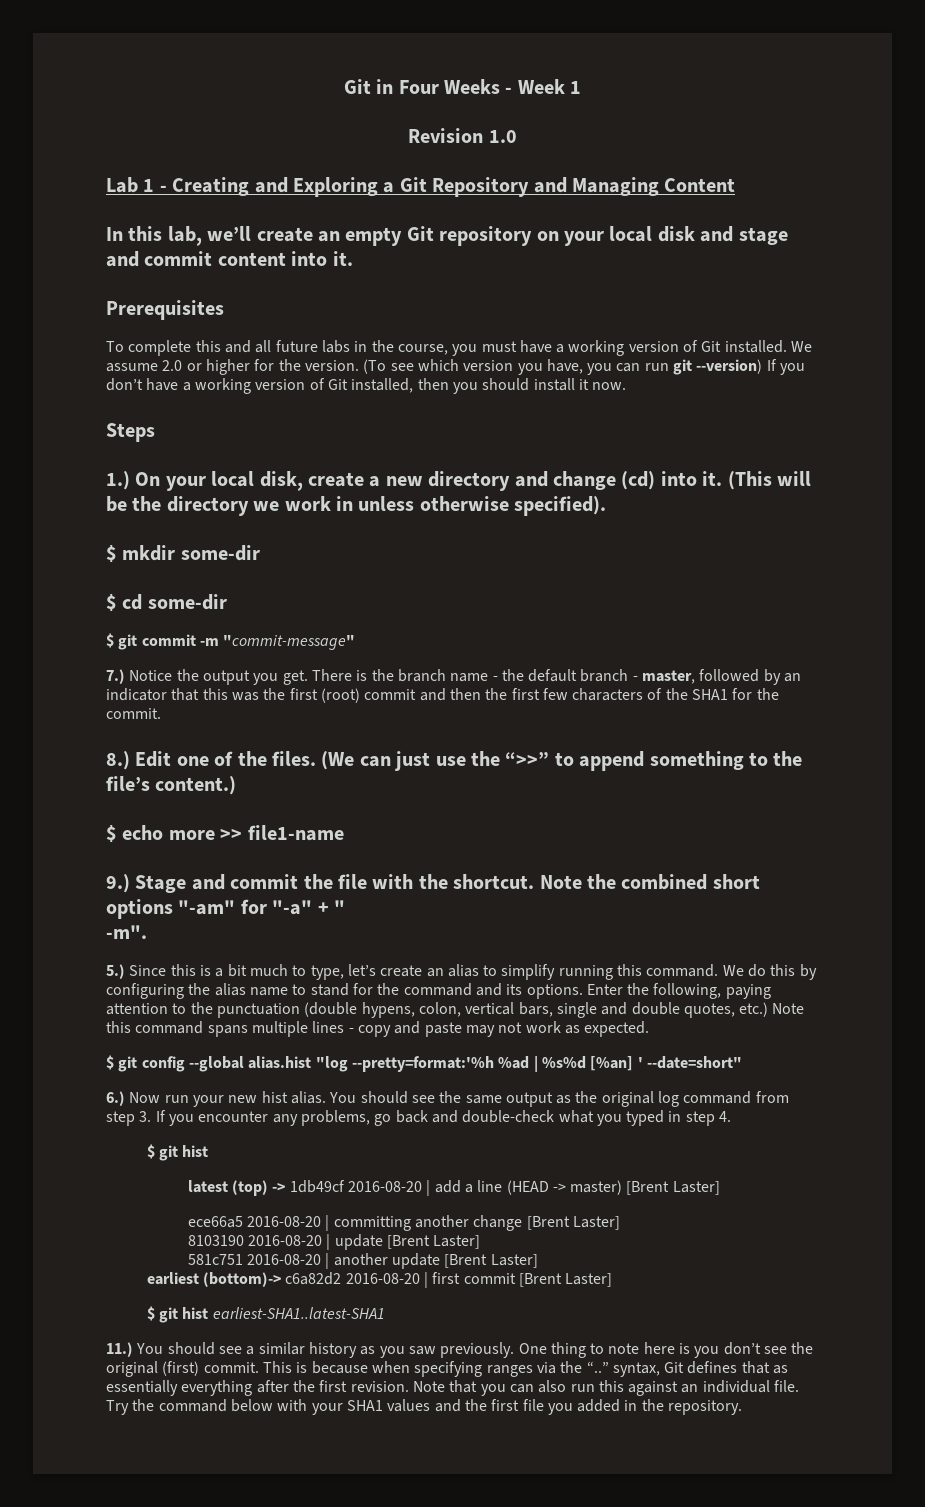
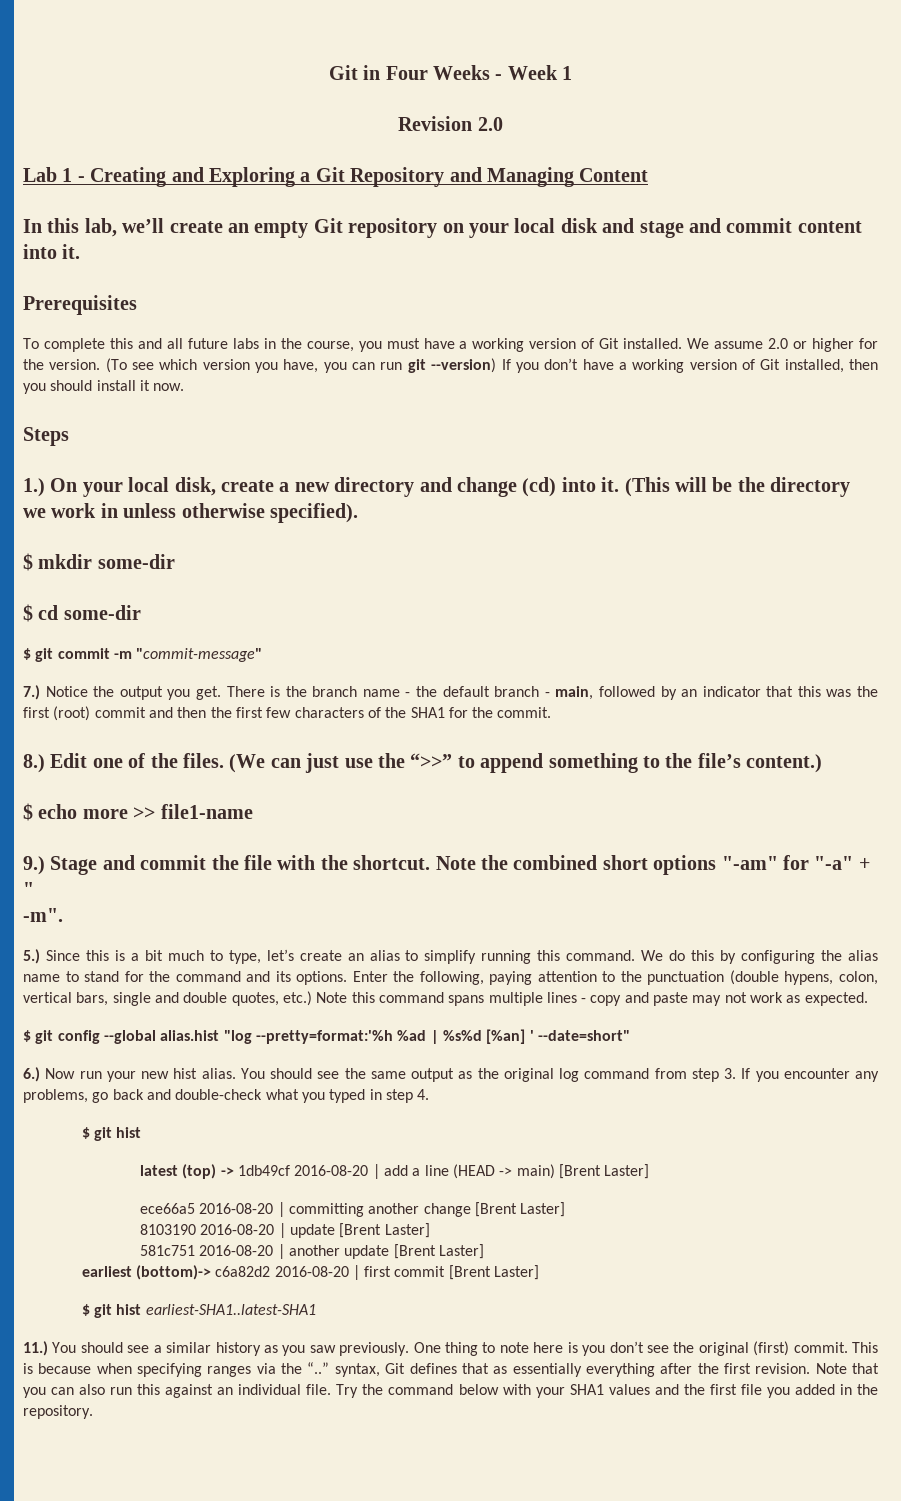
[488,130,517,143] 1.0 -> [477,117,503,131] 2.0
[642,670,696,684] master, -> [555,686,594,700] main,
[570,1180,623,1195] master) -> [516,1164,555,1179] main)

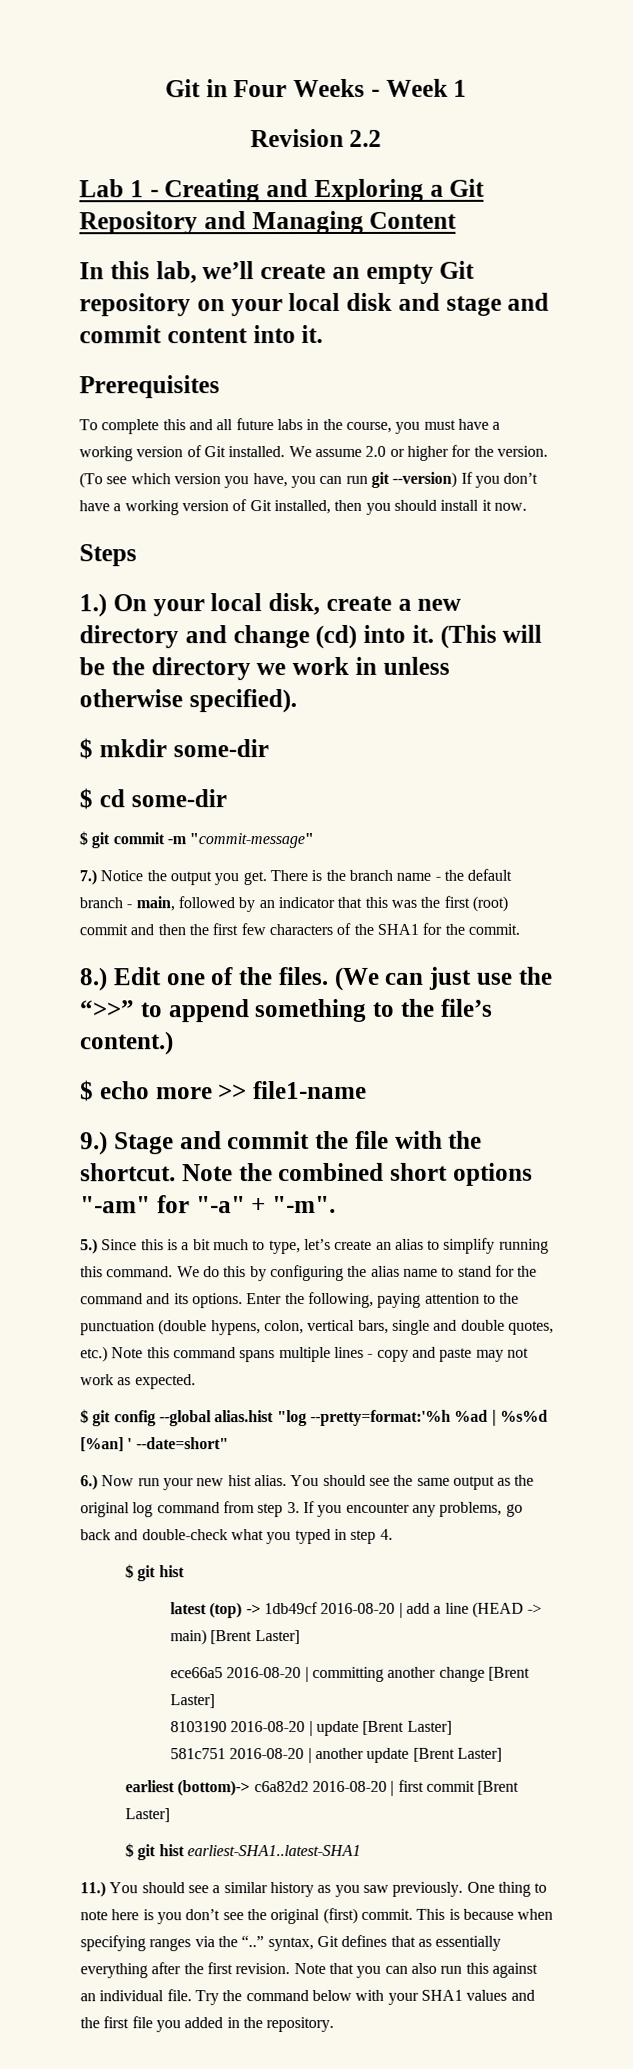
[477,117,503,131] 2.0 -> [349,129,383,147] 2.2
[23,882,34,896] [23,908,63,922] " // -m". -> [272,1195,336,1214] "-m".

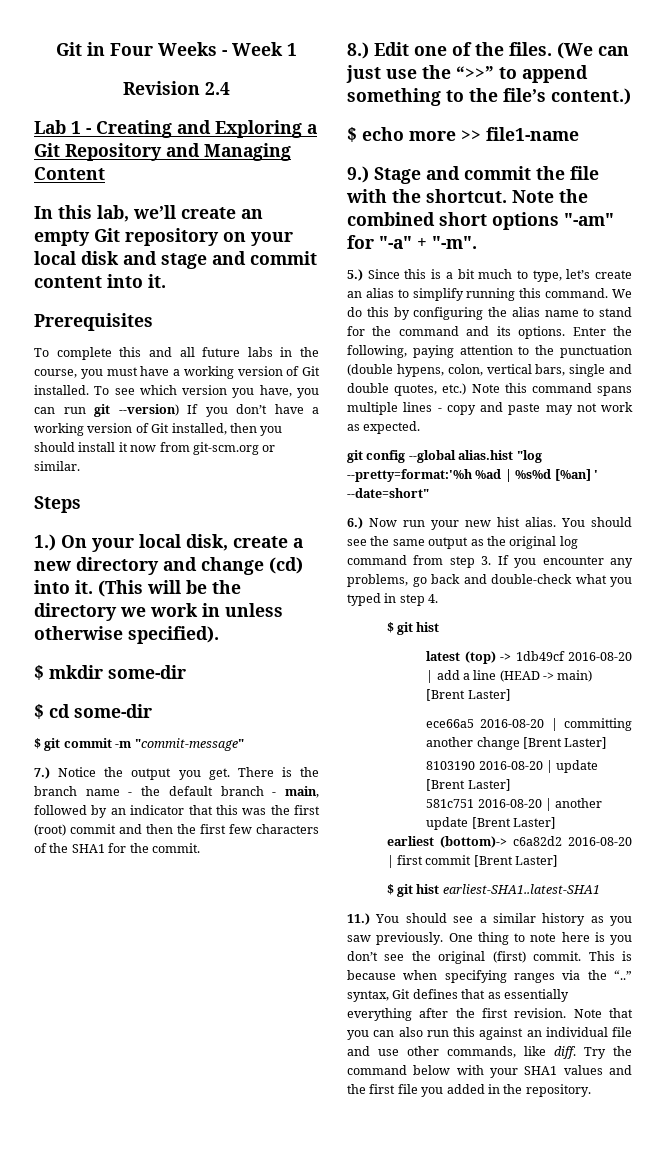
[349,129,383,147] 2.2 -> [205,82,230,95] 2.4
[288,444,548,461] [79,472,103,489] We assume 2.0 or higher for the version. (To -> [94,386,110,395] To
[493,502,527,511] now. -> [130,442,276,455] [34,461,80,471] now from git-scm.org or similar.
[80,1409,89,1424] $ -> (421, 427) none
[166,1989,192,2002] file. -> [612,1027,632,1037] [347,1046,576,1059] file and use other commands, like diff.

